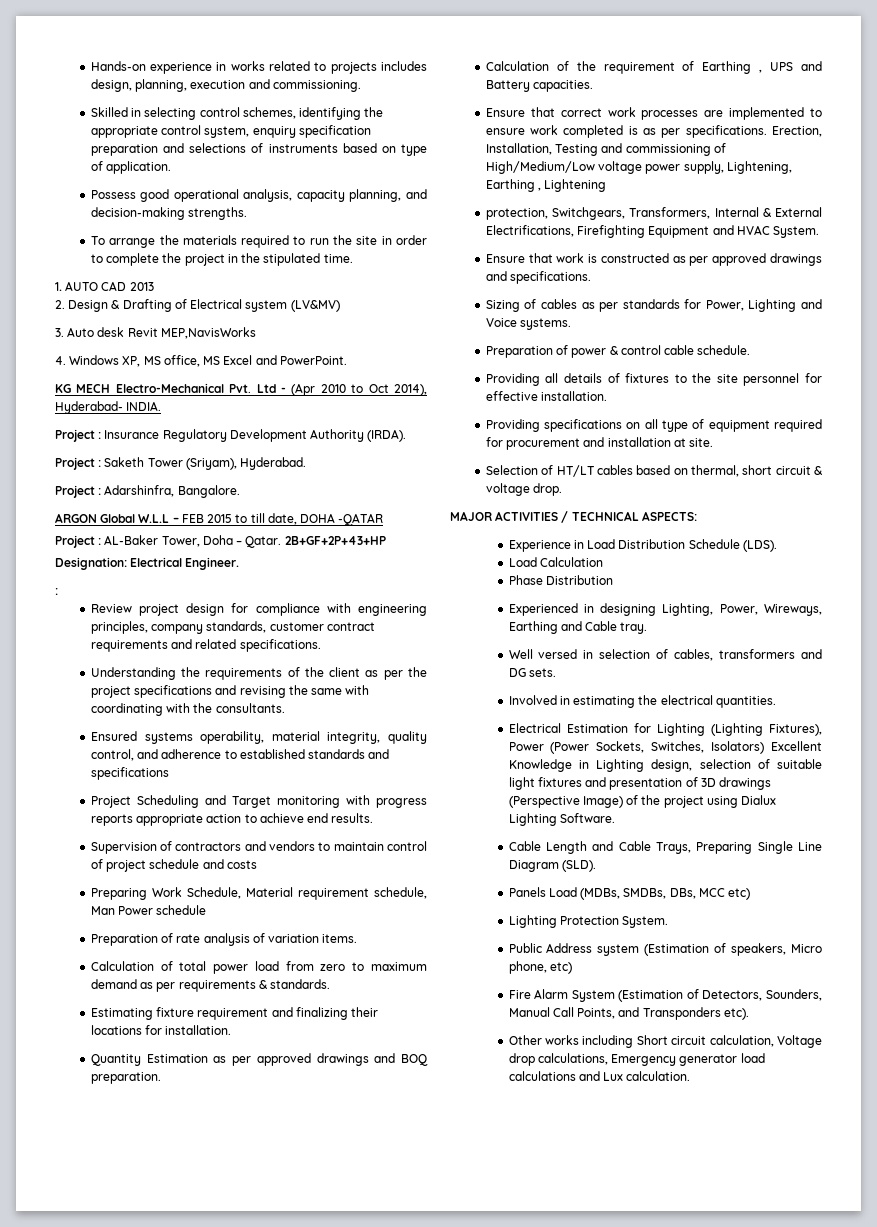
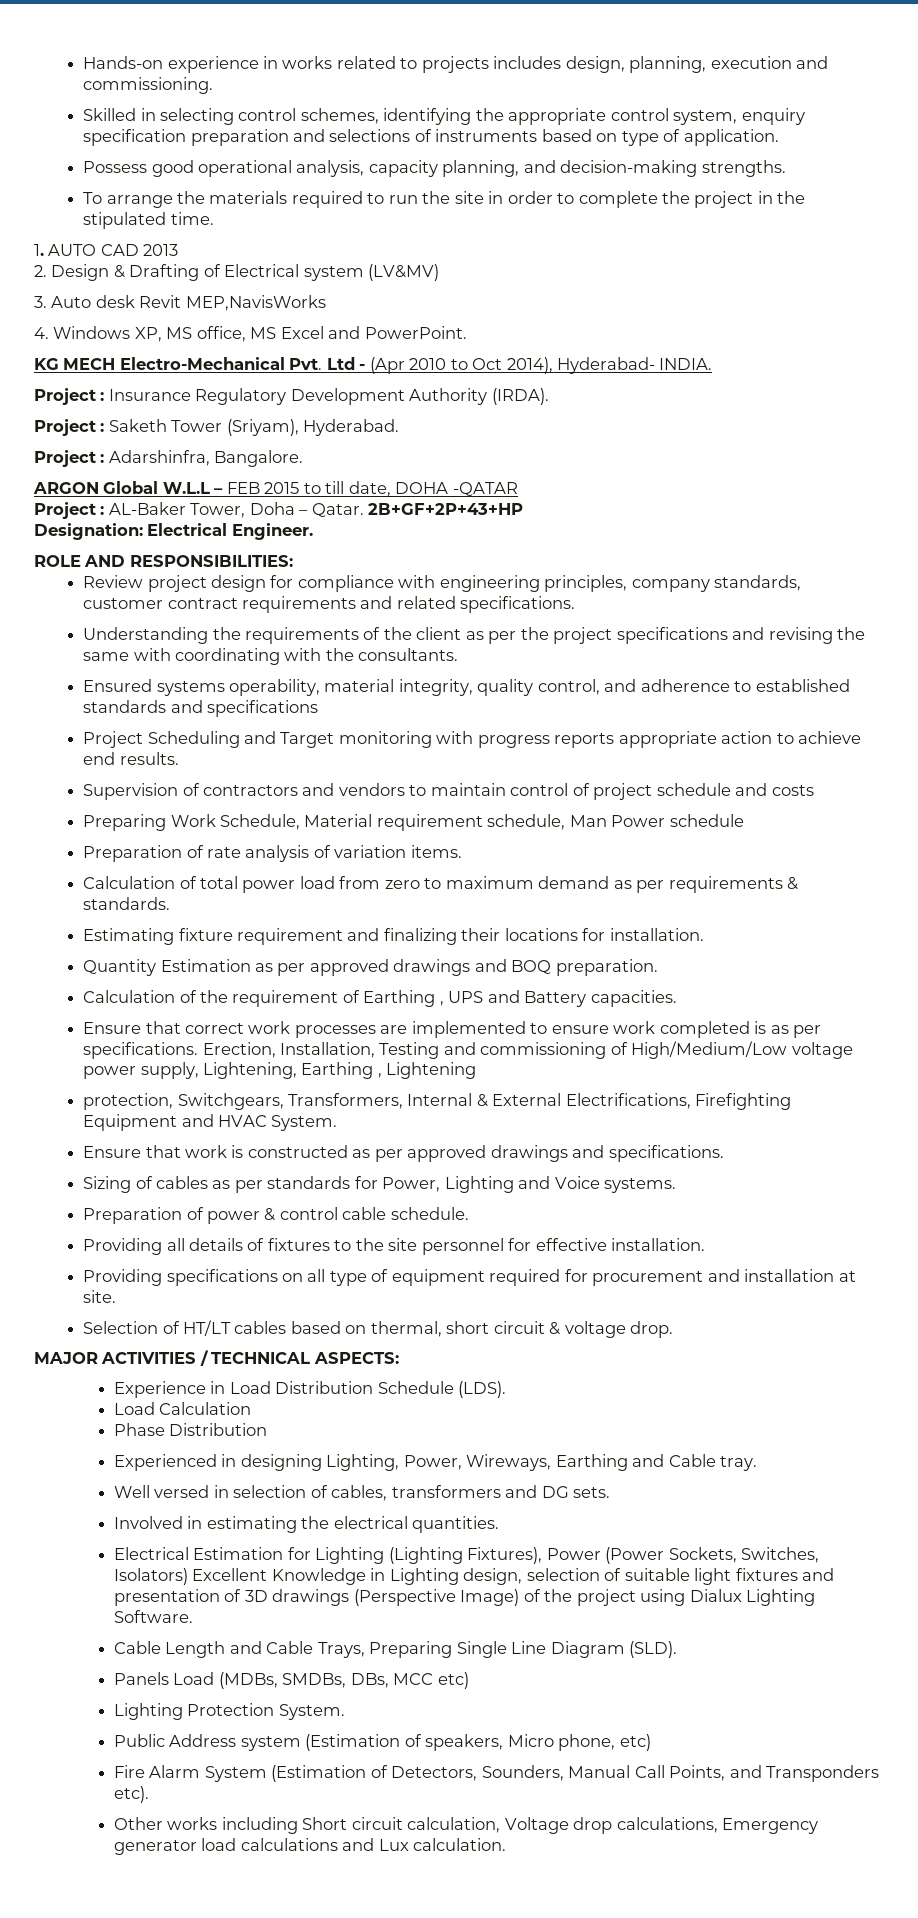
[55,588,58,595] : -> [34,555,293,567] ROLE AND RESPONSIBILITIES:

